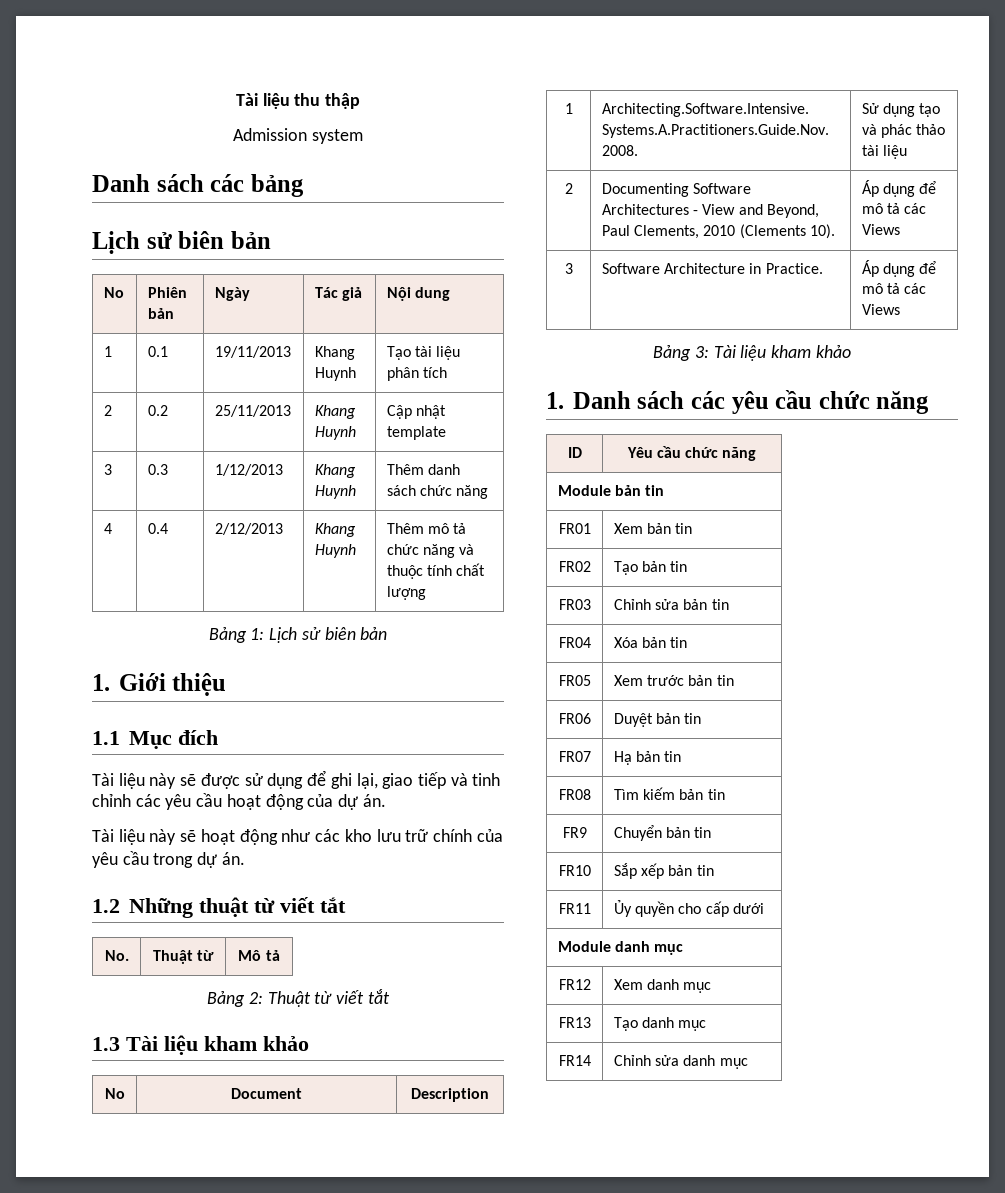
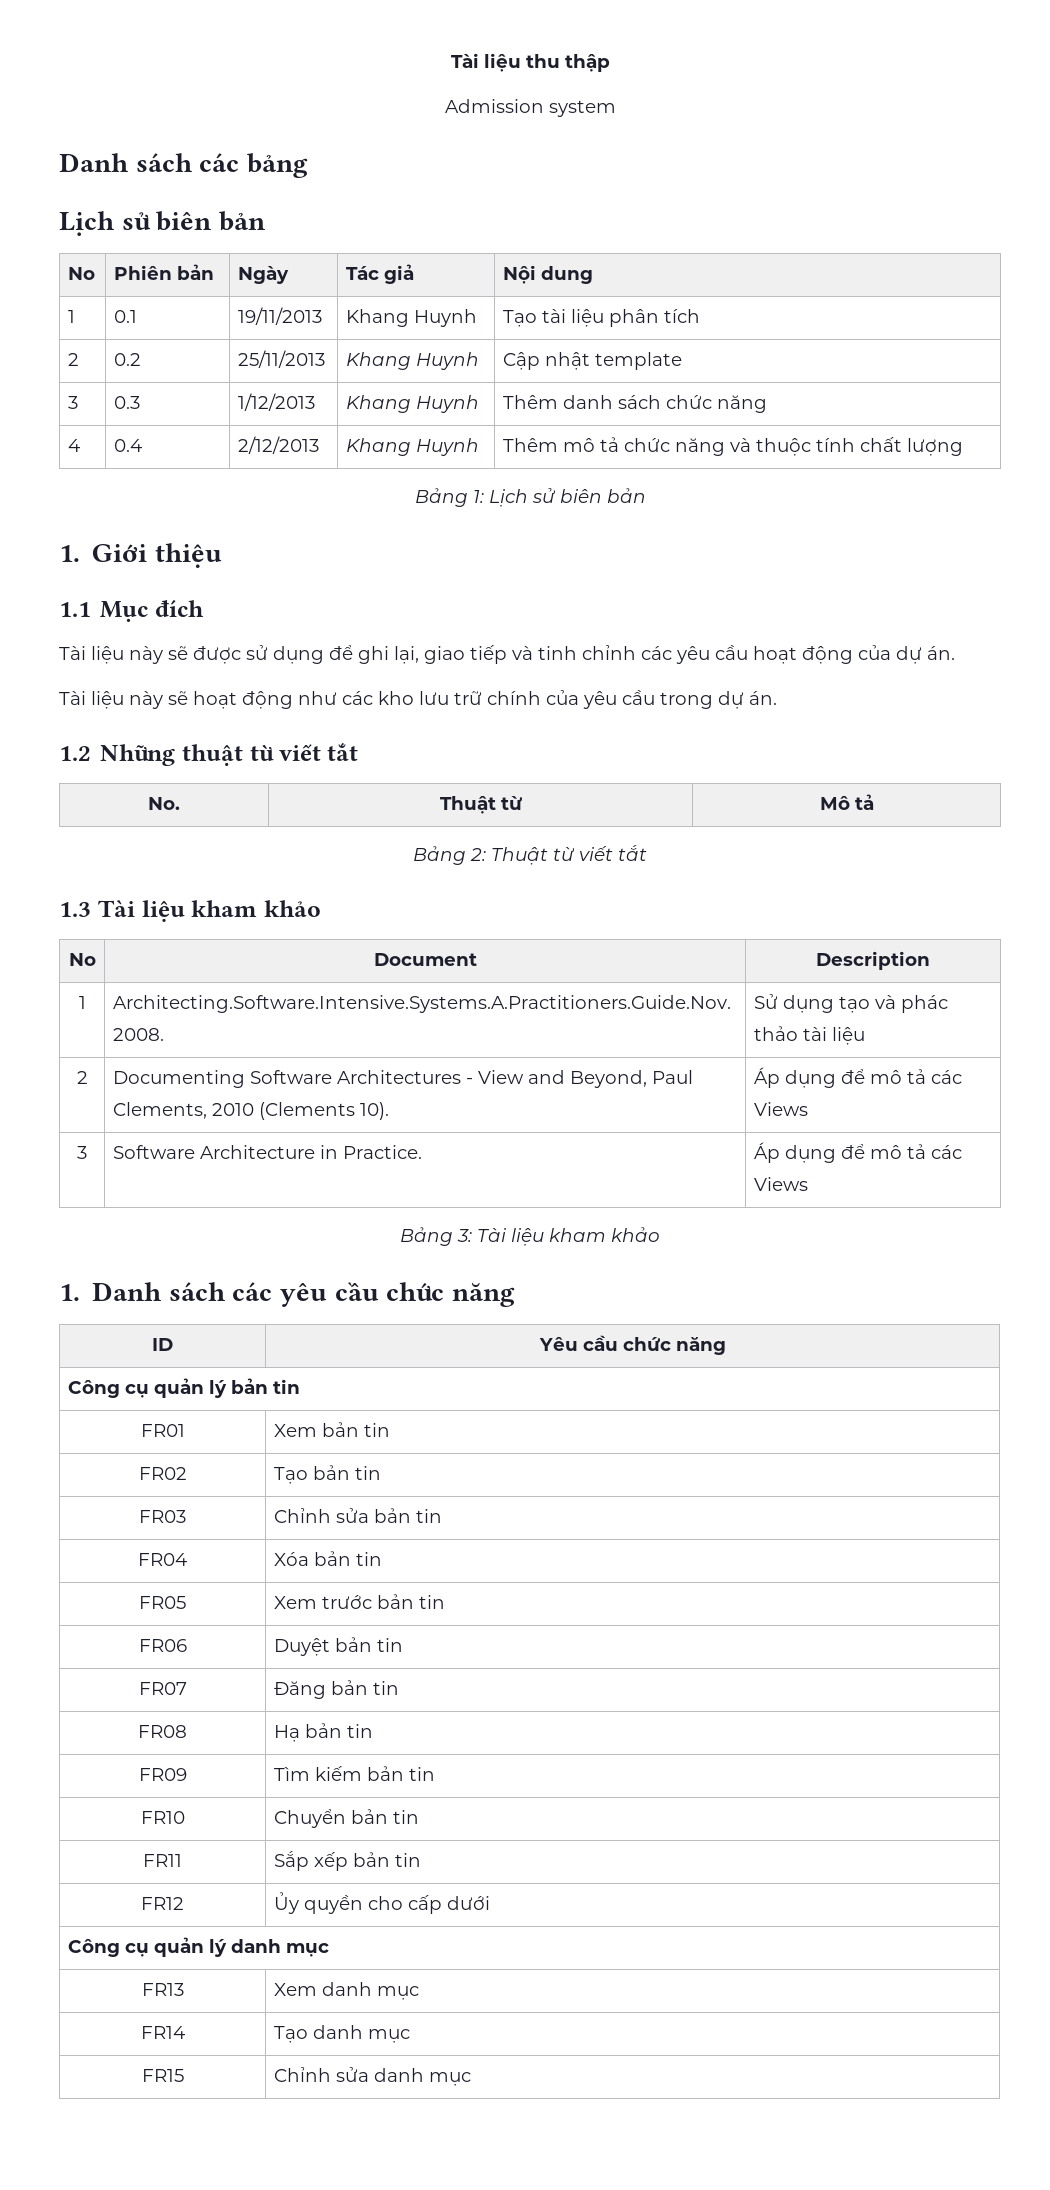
[557,485,611,496] Module -> [67,1378,227,1398] Công cụ quản lý
(591, 756) none -> [273,1680,399,1699] [138,1725,187,1738] | Đăng bản tin // FR08
[558,789,591,800] FR08 -> [138,1768,187,1781] FR09
[562,827,587,838] FR9 -> [140,1811,185,1824] FR10
[558,865,591,876] FR10 -> [143,1854,182,1867] FR11
[558,903,591,914] FR11 -> [141,1897,184,1910] FR12
[557,941,684,955] [558,979,591,990] Module danh mục // FR12 -> [67,1937,329,1957] [141,1983,184,1996] Công cụ quản lý danh mục // FR13
[558,1017,591,1028] FR13 -> [140,2026,185,2039] FR14
[558,1055,591,1066] FR14 -> [141,2069,184,2082] FR15

